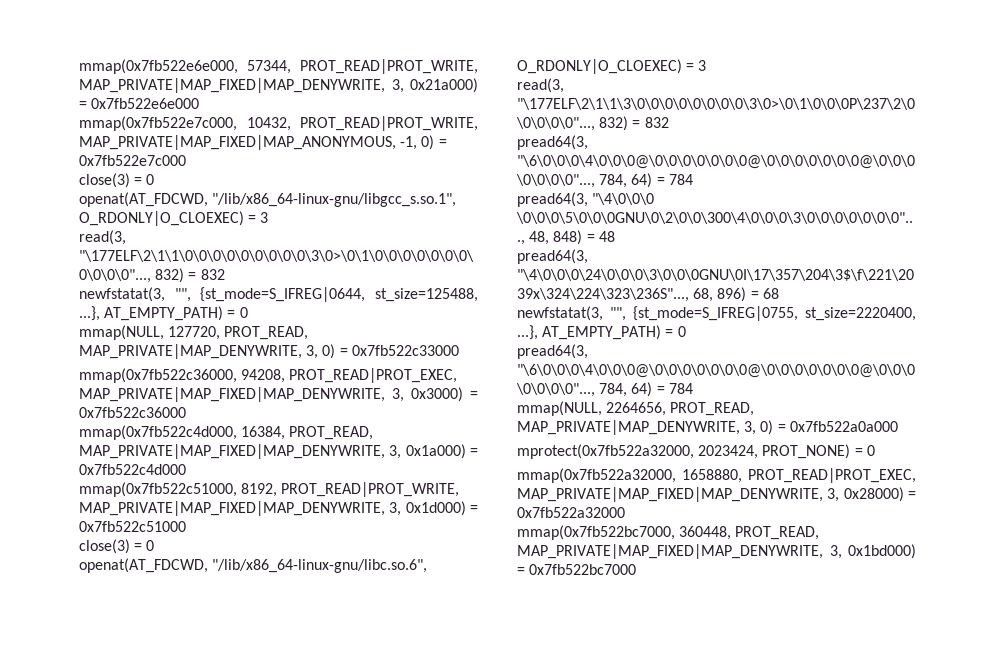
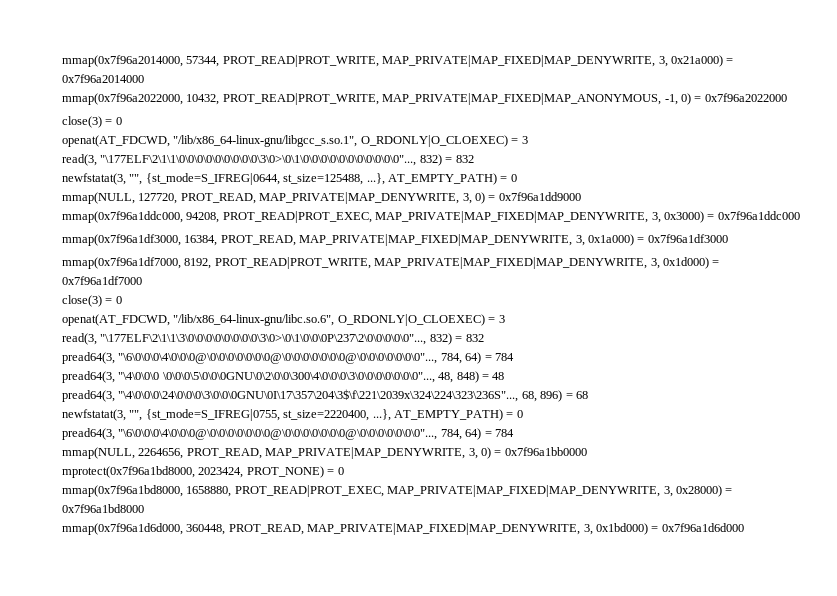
[79,59,238,74] mmap(0x7fb522e6e000, -> [62,55,183,67] mmap(0x7f96a2014000,
[91,98,200,109] [79,116,237,131] 0x7fb522e6e000 // mmap(0x7fb522e7c000, -> [62,74,144,83] [62,93,183,105] 0x7f96a2014000 // mmap(0x7f96a2022000,
[79,155,186,166] 0x7fb522e7c000 -> [704,93,787,102] 0x7f96a2022000
[351,345,459,356] [79,368,237,383] 0x7fb522c33000 // mmap(0x7fb522c36000, -> [498,192,581,201] [62,211,183,223] 0x7f96a1dd9000 // mmap(0x7f96a1ddc000,
[79,407,186,418] [79,425,237,440] 0x7fb522c36000 // mmap(0x7fb522c4d000, -> [717,211,800,220] [62,234,181,246] 0x7f96a1ddc000 // mmap(0x7f96a1df3000,
[79,464,186,475] [79,482,237,497] 0x7fb522c4d000 // mmap(0x7fb522c51000, -> [647,234,728,243] [62,257,181,269] 0x7f96a1df3000 // mmap(0x7f96a1df7000,
[79,521,186,532] 0x7fb522c51000 -> [62,276,142,285] 0x7f96a1df7000
[789,421,898,432] [517,444,694,459] 0x7fb522a0a000 // mprotect(0x7fb522a32000, -> [504,447,587,456] [62,466,195,478] 0x7f96a1bb0000 // mprotect(0x7f96a1bd8000,
[517,468,676,483] mmap(0x7fb522a32000, -> [62,485,183,497] mmap(0x7f96a1bd8000,
[517,507,625,518] [517,525,675,540] 0x7fb522a32000 // mmap(0x7fb522bc7000, -> [62,504,144,513] [62,523,183,535] 0x7f96a1bd8000 // mmap(0x7f96a1d6d000,
[529,564,637,575] 0x7fb522bc7000 -> [661,523,744,532] 0x7f96a1d6d000

